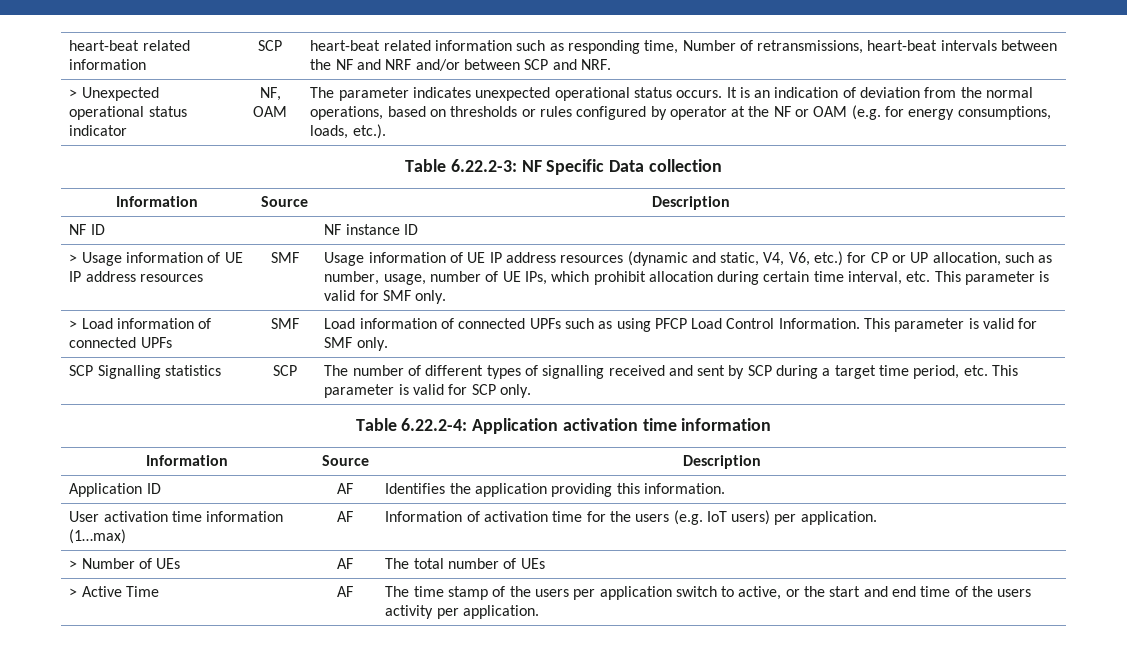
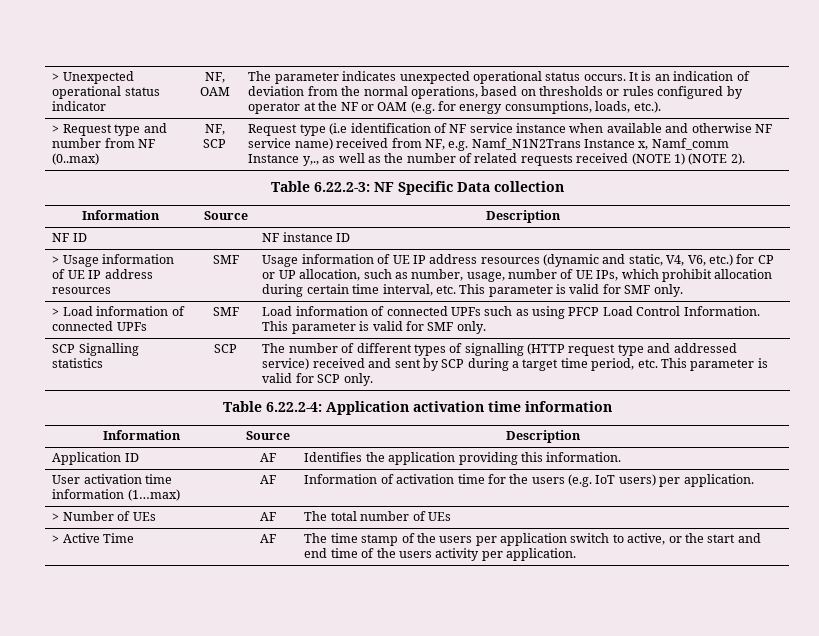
[69,40,190,51] [69,59,147,70] [258,40,282,51] [310,40,1058,54] [310,59,611,71] heart-beat related information | SCP | heart-beat related information such as responding time, Number of retransmissions, heart-beat intervals between the NF and NRF and/or between SCP and NRF. // -> (52, 77) none
(386, 131) none -> [52,123,167,136] [52,138,156,148] [52,153,100,165] [204,124,225,135] [203,139,226,148] [248,123,772,136] [248,138,729,151] [248,153,745,166] // > Request type and number from NF (0..max) | NF, SCP | Request type (i.e identification of NF service instance when available and otherwise NF service name) received from NF, e.g. Namf_N1N2Trans Instance x, Namf_comm Instance y,., as well as the number of related requests received (NOTE 1) (NOTE 2).
(605, 372) none -> [527,343,737,356] [262,358,310,370] (HTTP request type and addressed service)

